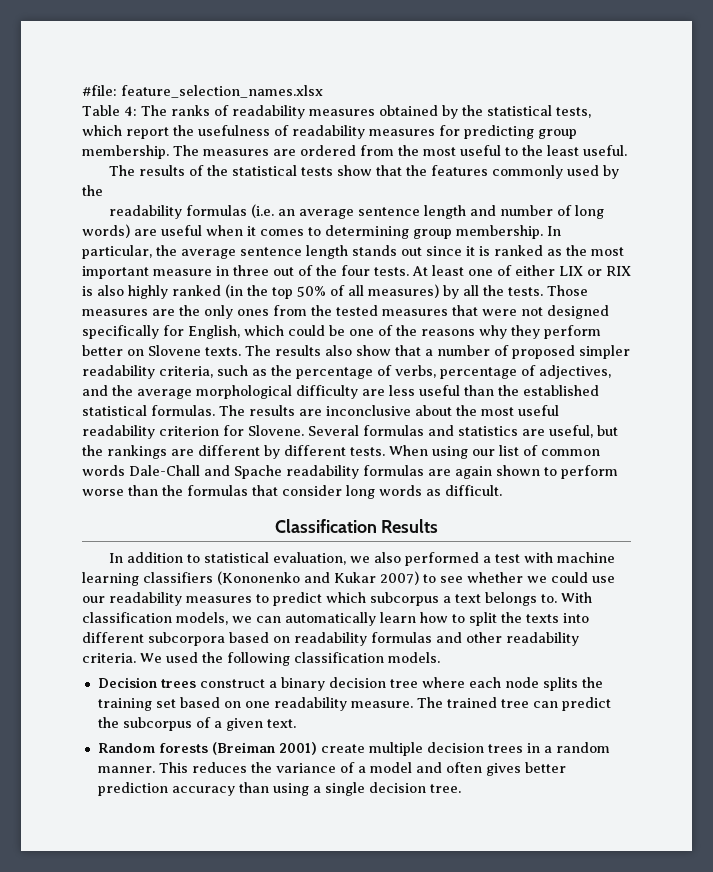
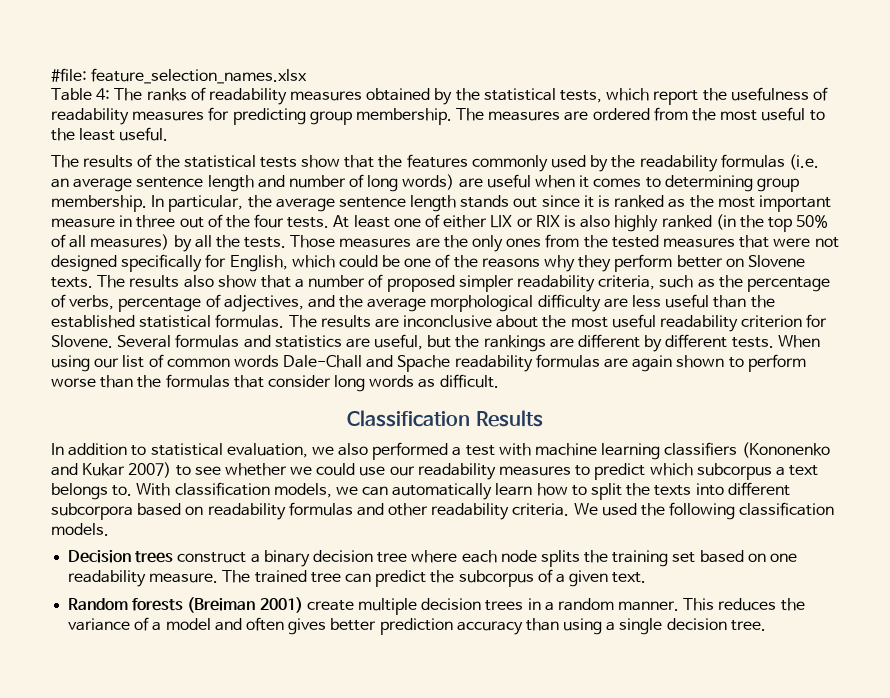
(103, 190) // -> (636, 161) none

